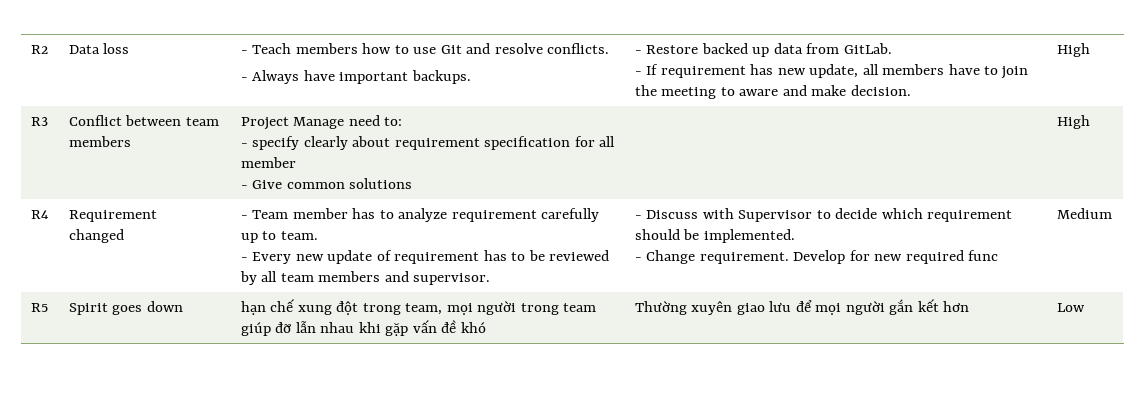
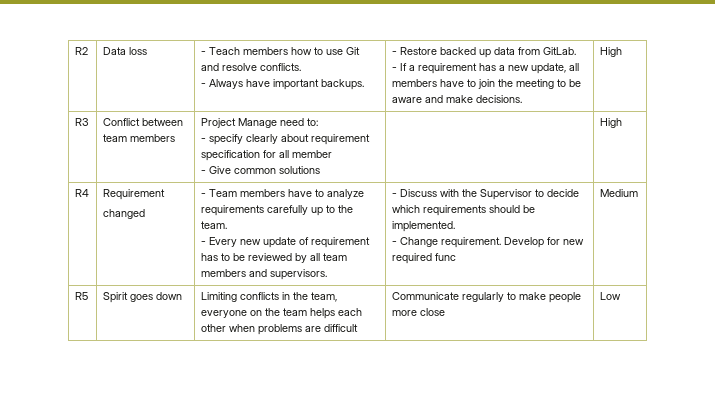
[660,64,774,78] requirement has -> [408,63,505,74] a requirement has a
(735, 91) none -> [568,79,581,87] be
[850,85,911,96] decision. -> [475,95,522,103] decisions.
[292,208,376,219] member has -> [239,189,312,197] members have
[451,210,537,222] requirement -> [200,205,264,216] requirements
(277, 235) none -> [337,205,353,213] the
[413,273,491,285] supervisor. -> [269,269,327,280] supervisors.
(734, 213) none -> [461,189,477,197] the
[927,210,1013,222] requirement -> [422,205,486,216] requirements
[240,299,597,315] [240,320,486,336] [634,299,970,315] hạn chế xung đột trong team, mọi người trong team giúp đỡ lẫn nhau khi gặp vấn đề khó | Thường xuyên giao lưu để mọi người gắn kết hơn -> [200,292,337,302] [200,308,362,319] [200,324,358,335] [391,292,581,303] [391,308,445,316] Limiting conflicts in the team, everyone on the team helps each other when problems are difficult | Communicate regularly to make people more close

